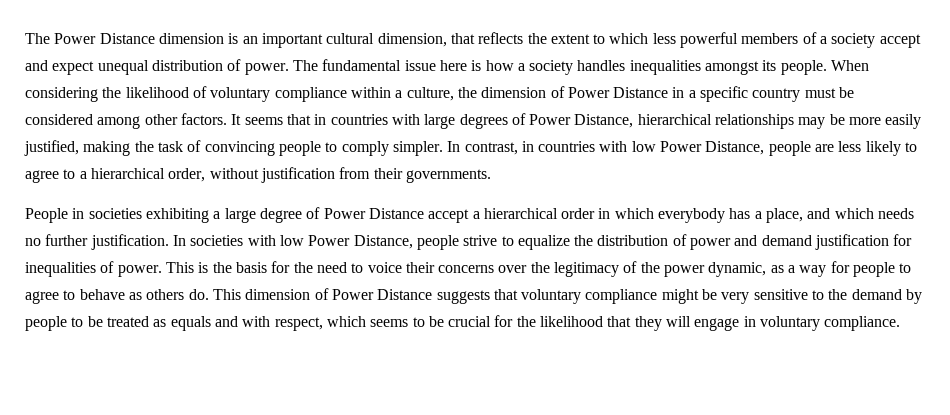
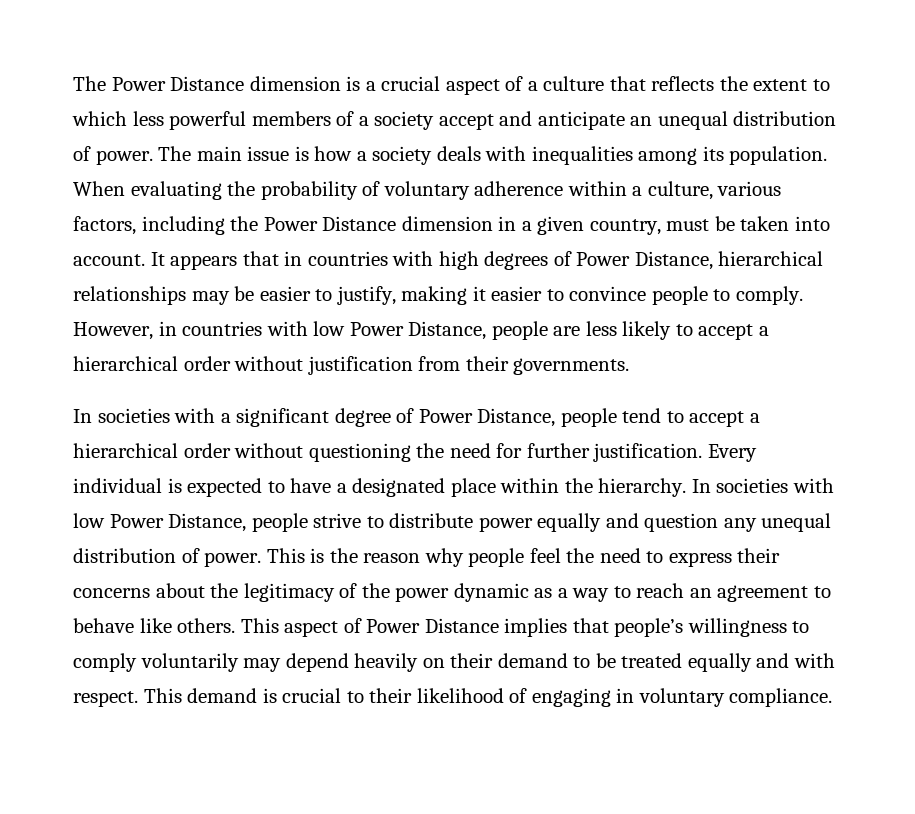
[242,33,447,48] an important cultural dimension, -> [365,76,605,95] a crucial aspect of a culture
[52,61,95,75] expect -> [537,111,653,130] anticipate an
[322,59,467,71] fundamental issue here -> [196,146,290,161] main issue
[577,60,870,75] [25,87,189,102] handles inequalities amongst its people. When considering the likelihood -> [436,146,828,165] [73,181,358,200] deals with inequalities among its population. When evaluating the probability
[274,87,347,102] compliance -> [474,181,564,196] adherence
[457,86,669,98] the dimension of Power Distance -> [717,181,782,196] [73,216,493,235] various factors, including the Power Distance dimension
[700,86,855,102] [25,113,283,129] specific country must be considered among other factors. It seems -> [537,216,830,235] [73,252,238,270] given country, must be taken into account. It appears
[424,114,456,129] large -> [438,251,479,270] high
[849,114,922,129] [24,140,518,156] more easily justified, making the task of convincing people to comply simpler. In contrast, -> [259,286,803,305] [73,322,153,340] easier to justify, making it easier to convince people to comply. However,
[25,168,206,183] agree to a hierarchical order, -> [698,324,769,340] [73,356,231,371] accept a hierarchical order
[25,207,915,223] [25,234,169,250] People in societies exhibiting a large degree of Power Distance accept a hierarchical order in which everybody has a place, and which needs no further justification. -> [73,408,760,427] [73,443,757,462] [73,478,687,497] In societies with a significant degree of Power Distance, people tend to accept a hierarchical order without questioning the need for further justification. Every individual is expected to have a designated place within the hierarchy.
[517,234,913,250] [25,261,291,277] equalize the distribution of power and demand justification for inequalities of power. This is the basis for -> [389,513,832,532] [73,548,561,567] distribute power equally and question any unequal distribution of power. This is the reason why people feel
[367,262,402,273] voice -> [668,552,732,567] express
[498,265,528,273] over -> [155,583,205,598] about
[708,262,767,277] dynamic, -> [453,583,529,602] dynamic
[830,261,912,277] [25,288,923,304] [25,315,740,331] for people to agree to behave as others do. This dimension of Power Distance suggests that voluntary compliance might be very sensitive to the demand by people to be treated as equals and with respect, which seems to be crucial for the likelihood that they will engage -> [613,583,832,602] [73,618,810,637] [73,653,835,672] [73,688,611,707] to reach an agreement to behave like others. This aspect of Power Distance implies that people’s willingness to comply voluntarily may depend heavily on their demand to be treated equally and with respect. This demand is crucial to their likelihood of engaging

